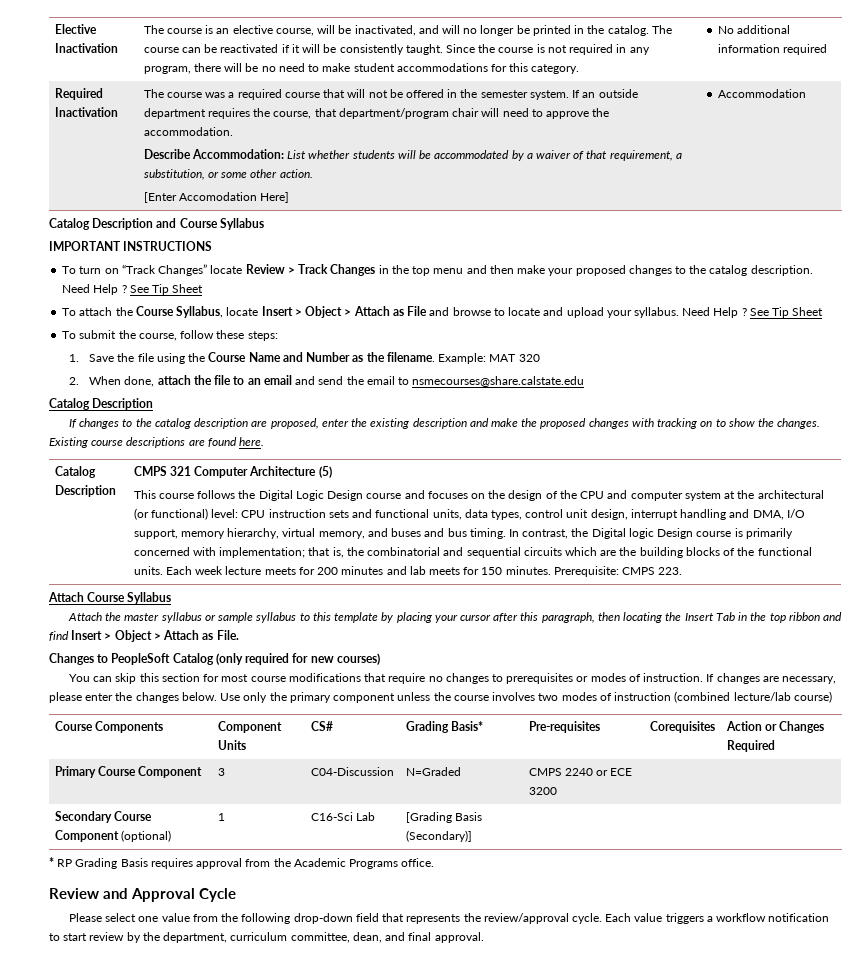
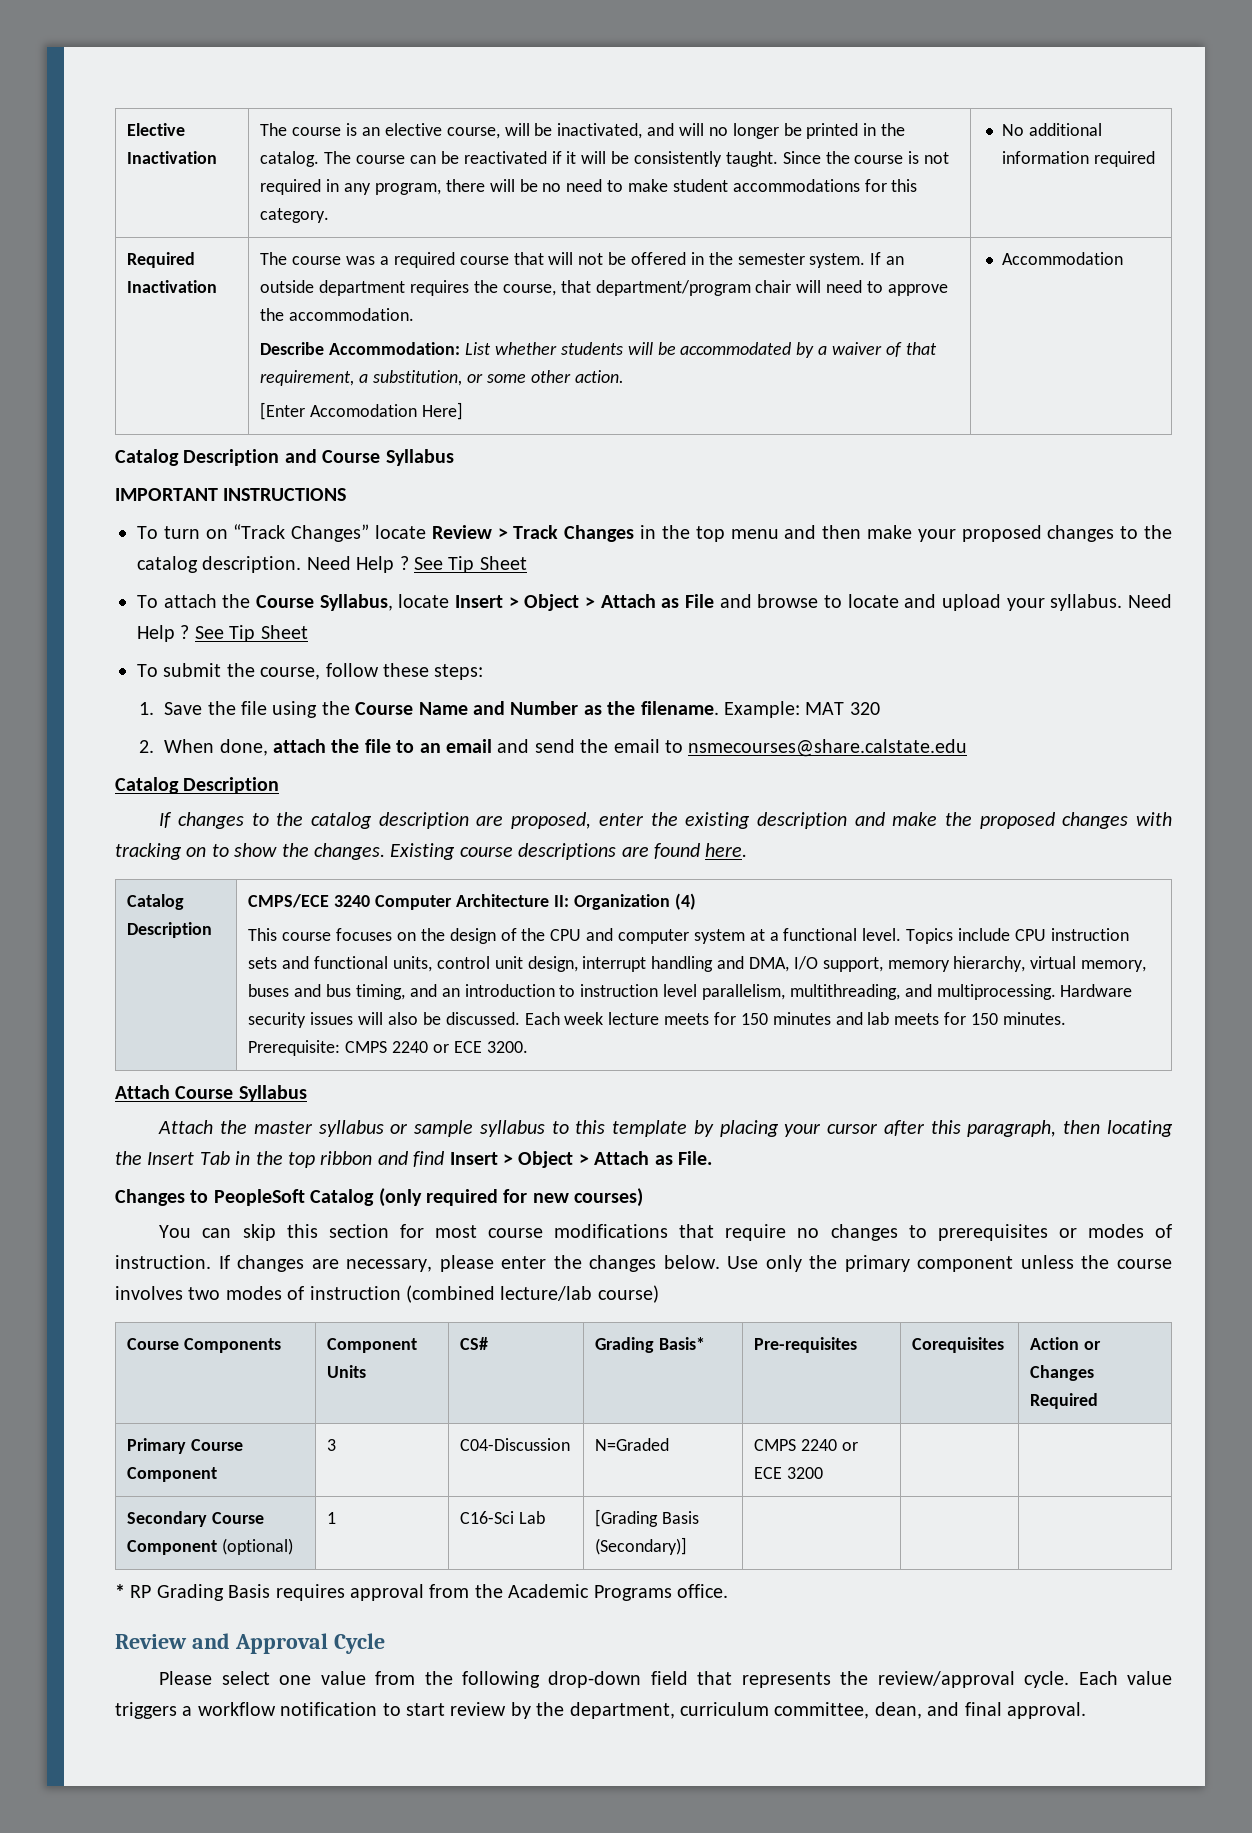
[133,466,332,478] [133,490,425,501] CMPS 321 Computer Architecture (5) // This course follows the Digital Logic Design course and -> [248,893,696,910] [248,928,332,941] CMPS/ECE 3240 Computer Architecture II: Organization (4) // This course
[737,490,824,499] [133,508,239,520] the architectural (or functional) level: -> [769,928,1011,944] a functional level. Topics include
[464,509,523,520] data types, -> (432, 964) none
[367,528,388,537] and -> (1147, 966) none
[469,528,793,539] [133,547,812,558] [133,566,163,575] timing. In contrast, the Digital logic Design course is primarily concerned with implementation; that is, the combinatorial and sequential circuits which are the building blocks of the functional units. -> [355,984,1133,1000] [248,1012,520,1028] timing, and an introduction to instruction level parallelism, multithreading, and multiprocessing. Hardware security issues will also be discussed.
[317,567,339,575] 200 -> [740,1013,768,1025] 150
[658,567,683,575] 223. -> [392,1041,528,1053] 2240 or ECE 3200.

